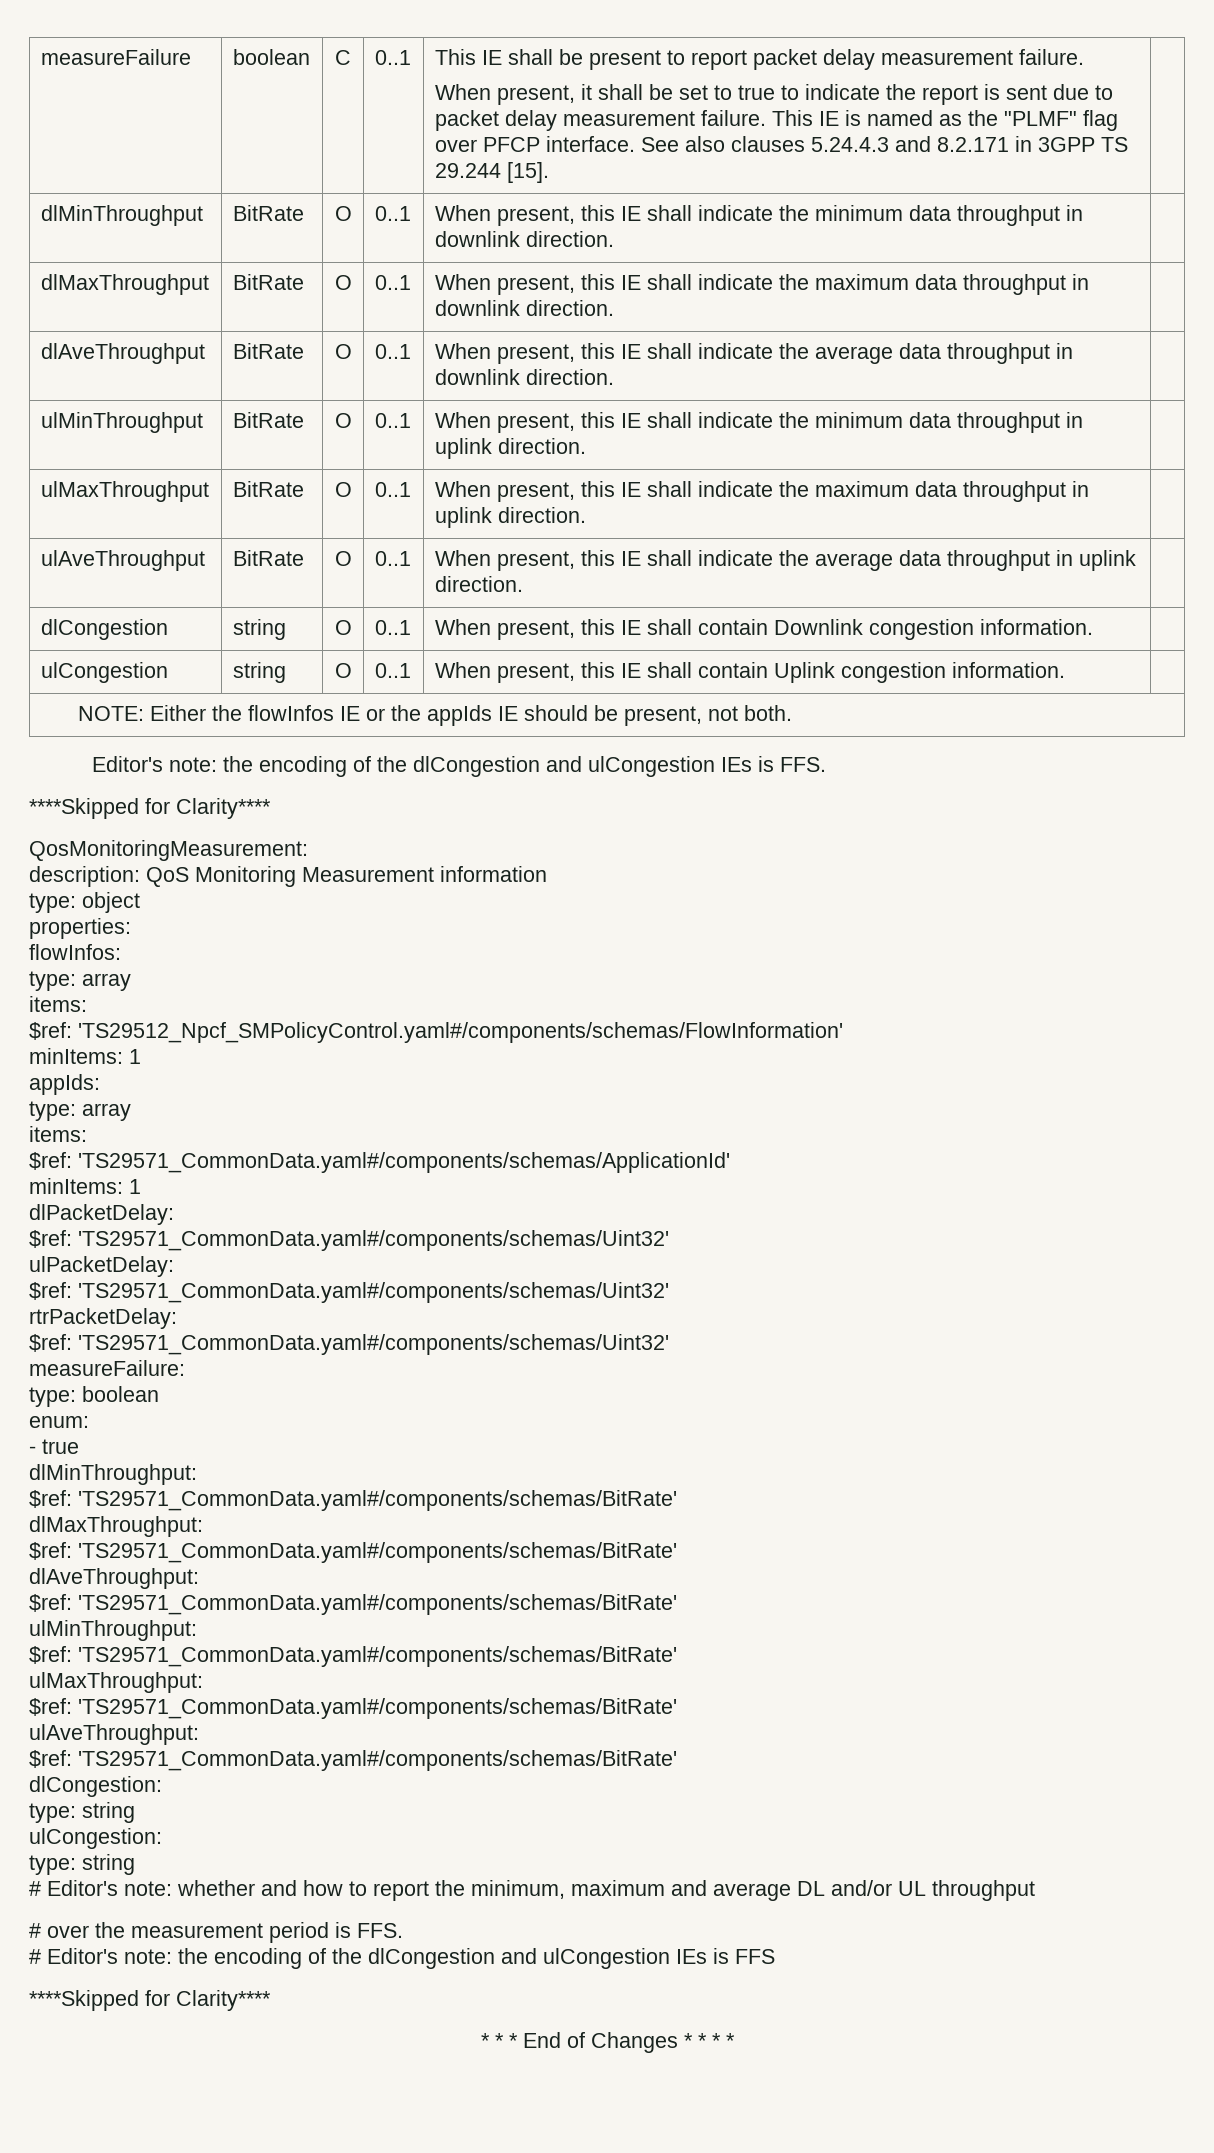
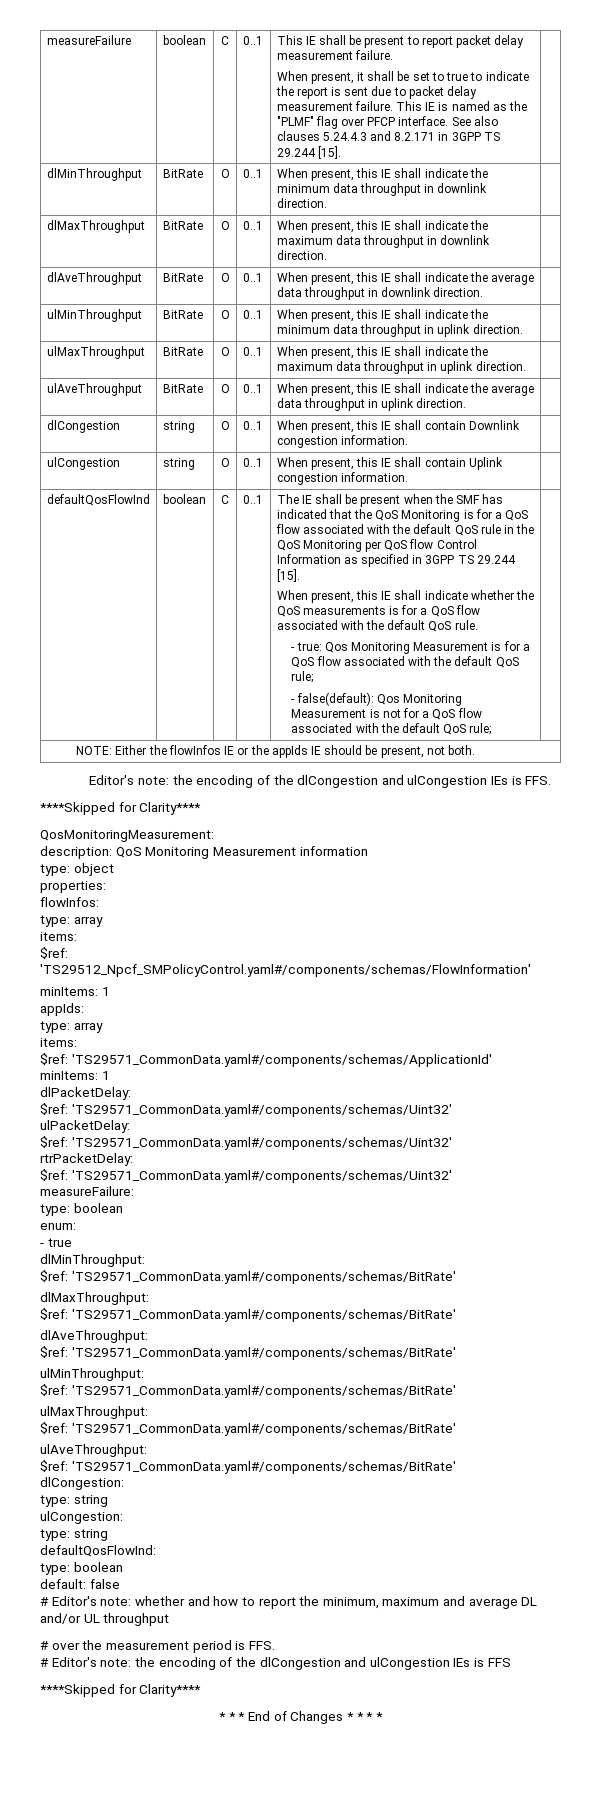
(1065, 670) none -> [46,494,150,506] [162,494,206,504] [221,495,229,504] [242,495,263,504] [276,494,504,507] [276,509,529,522] [275,524,535,536] [276,539,477,552] [276,554,516,567] [276,569,300,582] [276,590,535,603] [276,605,480,617] [276,620,478,632] [291,641,530,654] [291,656,519,668] [291,671,314,683] [291,692,463,706] [291,708,482,720] [291,723,492,735] // defaultQosFlowInd | boolean | C | 0..1 | The IE shall be present when the SMF has indicated that the QoS Monitoring is for a QoS flow associated with the default QoS rule in the QoS Monitoring per QoS flow Control Information as specified in 3GPP TS 29.244 [15]. // When present, this IE shall indicate whether the QoS measurements is for a QoS flow associated with the default QoS rule. // - true: Qos Monitoring Measurement is for a QoS flow associated with the default QoS rule; // - false(default): Qos Monitoring Measurement is not for a QoS flow associated with the default QoS rule; |
(135, 1864) none -> [40,1545,156,1557] [40,1562,123,1575] [40,1579,120,1589] // defaultQosFlowInd: // type: boolean // default: false

